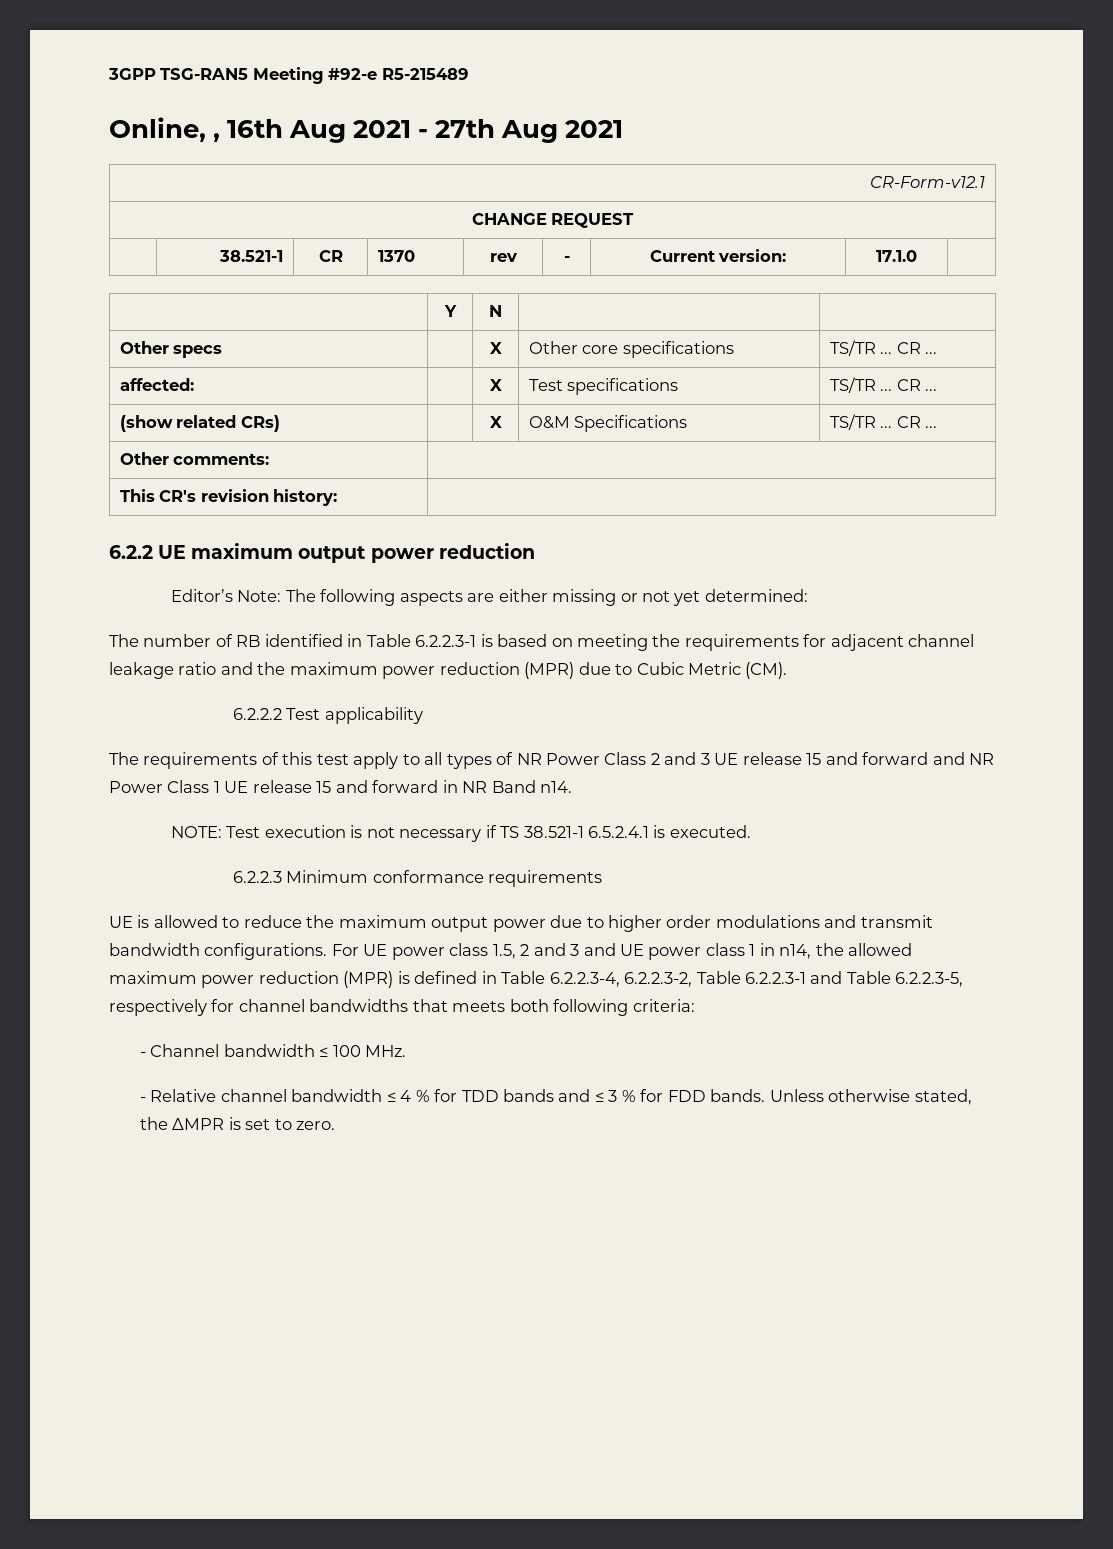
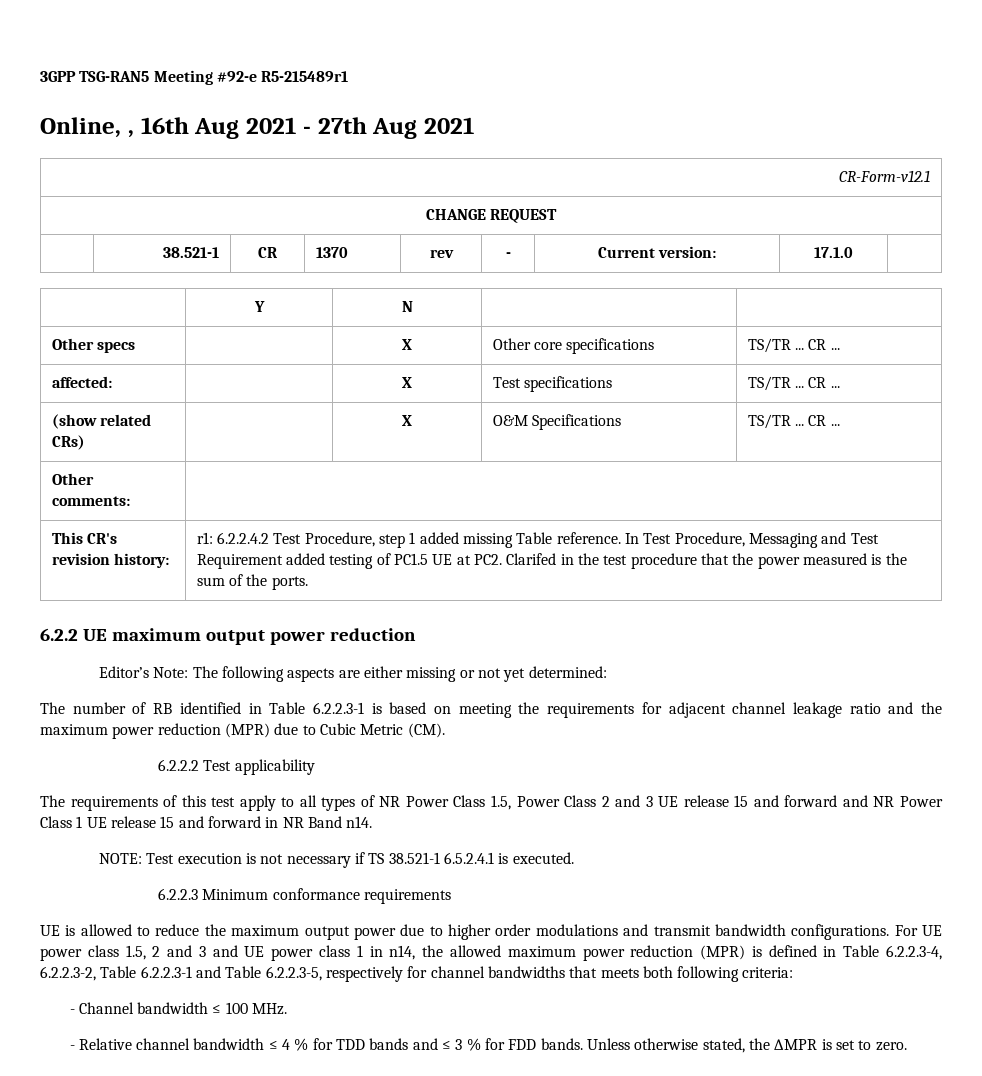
[381,68,469,80] R5-215489 -> [261,71,349,82] R5-215489r1
(338, 497) none -> [196,532,879,548] [196,553,907,569] [196,574,308,590] r1: 6.2.2.4.2 Test Procedure, step 1 added missing Table reference. In Test Procedure, Messaging and Test Requirement added testing of PC1.5 UE at PC2. Clarifed in the test procedure that the power measured is the sum of the ports.
(647, 758) none -> [491,795,597,810] 1.5, Power Class

